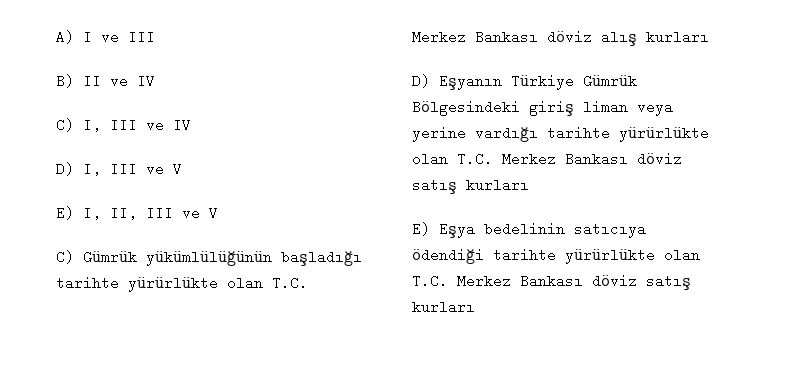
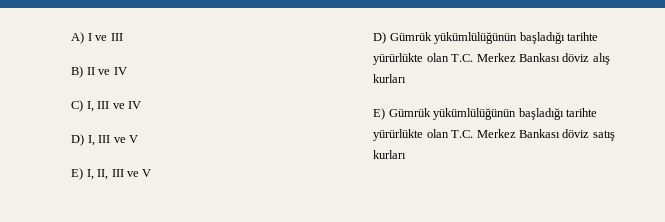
[55,250,74,264] C) -> [373,32,387,44] D)
[411,74,637,90] [411,100,673,116] [411,126,709,142] [411,152,682,166] [411,178,529,194] [411,222,646,238] [411,248,700,264] [411,274,691,290] [411,300,475,314] D) Eşyanın Türkiye Gümrük Bölgesindeki giriş liman veya yerine vardığı tarihte yürürlükte olan T.C. Merkez Bankası döviz satış kurları // E) Eşya bedelinin satıcıya ödendiği tarihte yürürlükte olan T.C. Merkez Bankası döviz satış kurları -> [373,108,597,120] [373,129,615,141] [373,150,407,159] E) Gümrük yükümlülüğünün başladığı tarihte yürürlükte olan T.C. Merkez Bankası döviz satış kurları

